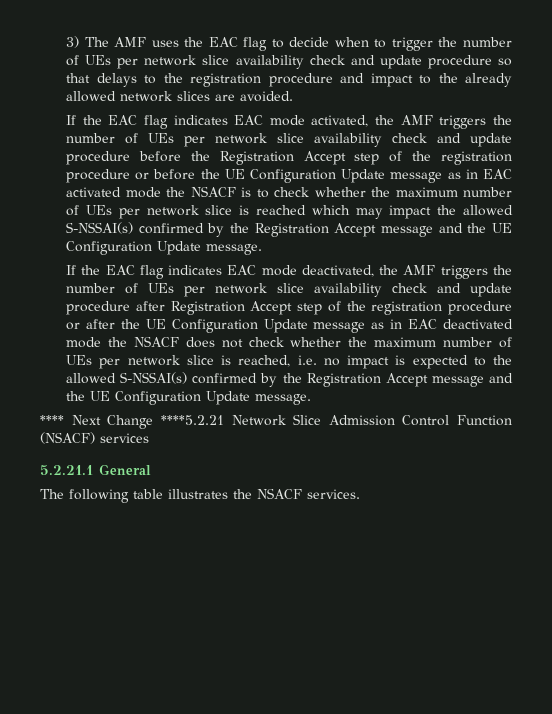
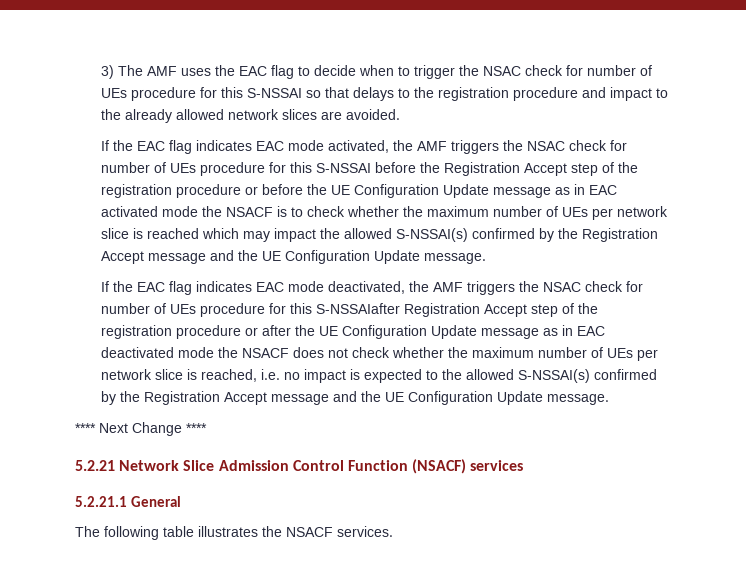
[463,37,513,47] [66,55,492,69] number of UEs per network slice availability check and update procedure -> [482,65,652,76] [100,87,302,101] NSAC check for number of UEs procedure for this S-NSSAI
[66,133,513,147] [66,151,131,165] number of UEs per network slice availability check and update procedure -> [526,140,627,151] [100,162,371,176] NSAC check for number of UEs procedure for this S-NSSAI
[66,283,513,297] [66,301,165,315] number of UEs per network slice availability check and update procedure after -> [542,281,643,292] [100,303,400,317] NSAC check for number of UEs procedure for this S-NSSAIafter
[160,415,224,425] ****5.2.21 -> [186,423,207,433] [75,460,115,471] **** // 5.2.21

